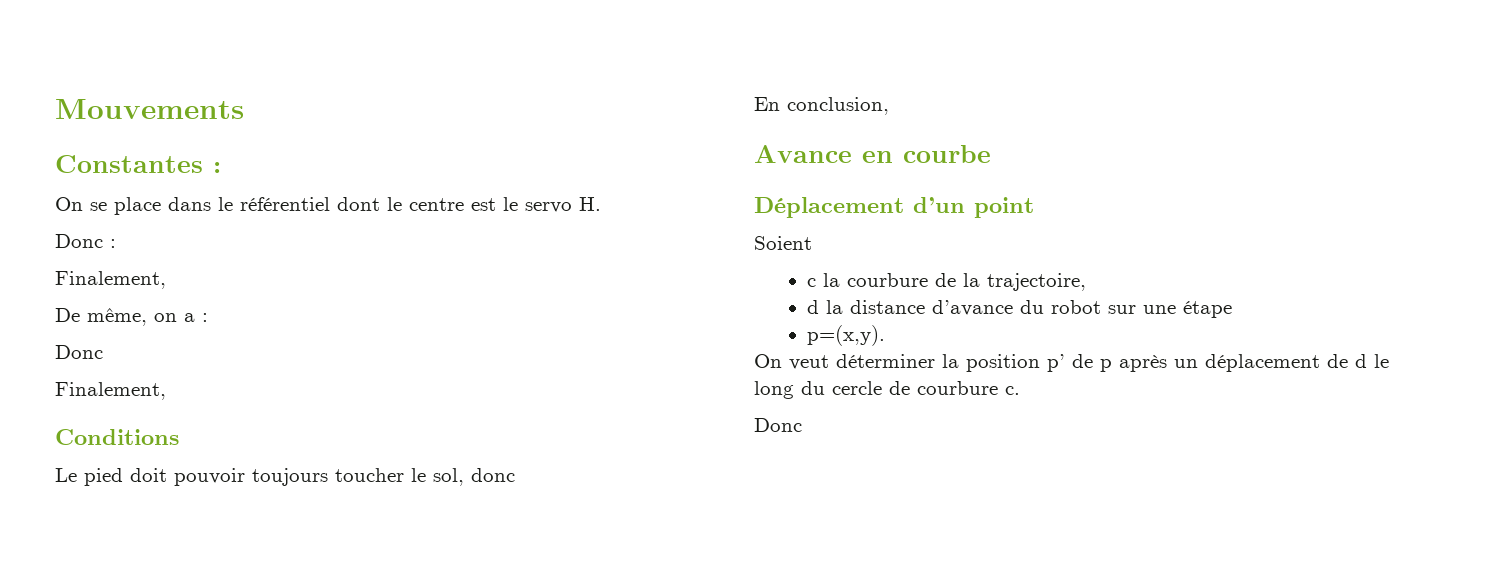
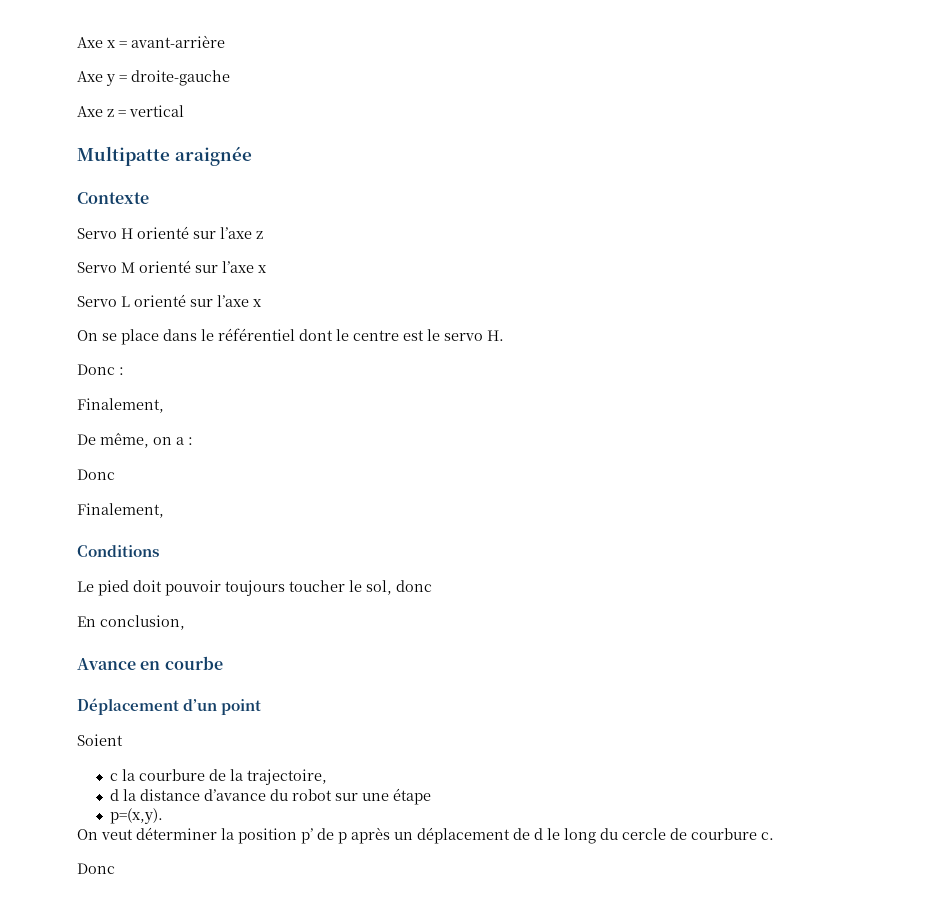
[55,99,244,119] [55,155,221,173] Mouvements // Constantes : -> [77,35,225,48] [77,70,230,86] [77,105,184,117] [77,146,252,166] [77,192,149,204] [77,226,263,239] [77,260,267,273] [77,294,262,307] Axe x = avant-arrière // Axe y = droite-gauche // Axe z = vertical // Multipatte araignée // Contexte // Servo H orienté sur l’axe z // Servo M orienté sur l’axe x // Servo L orienté sur l’axe x

